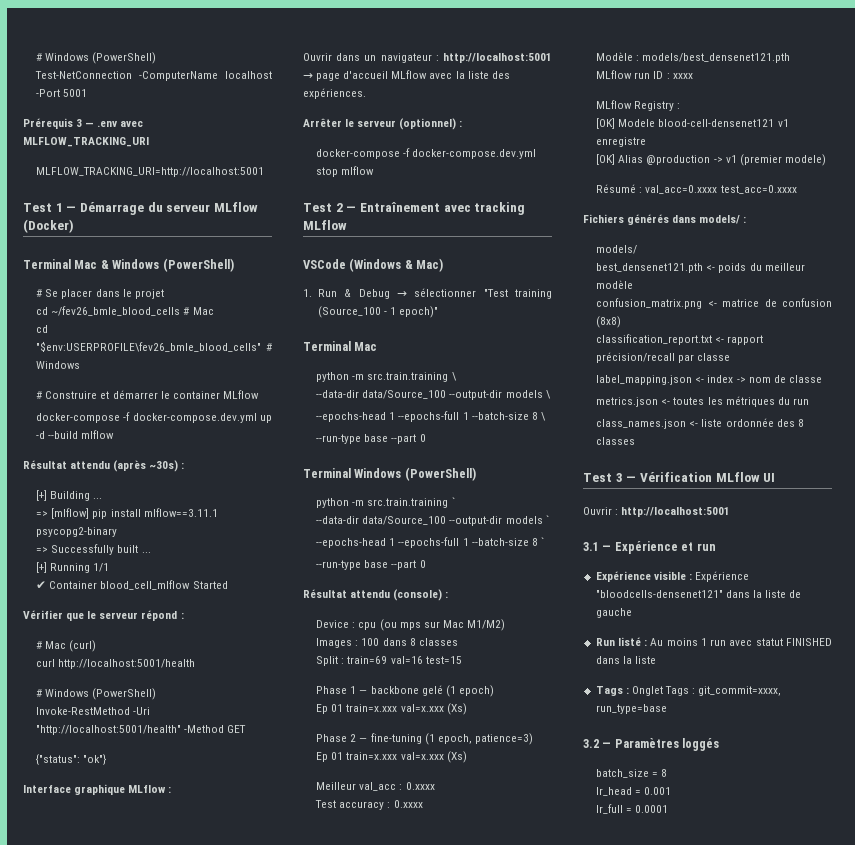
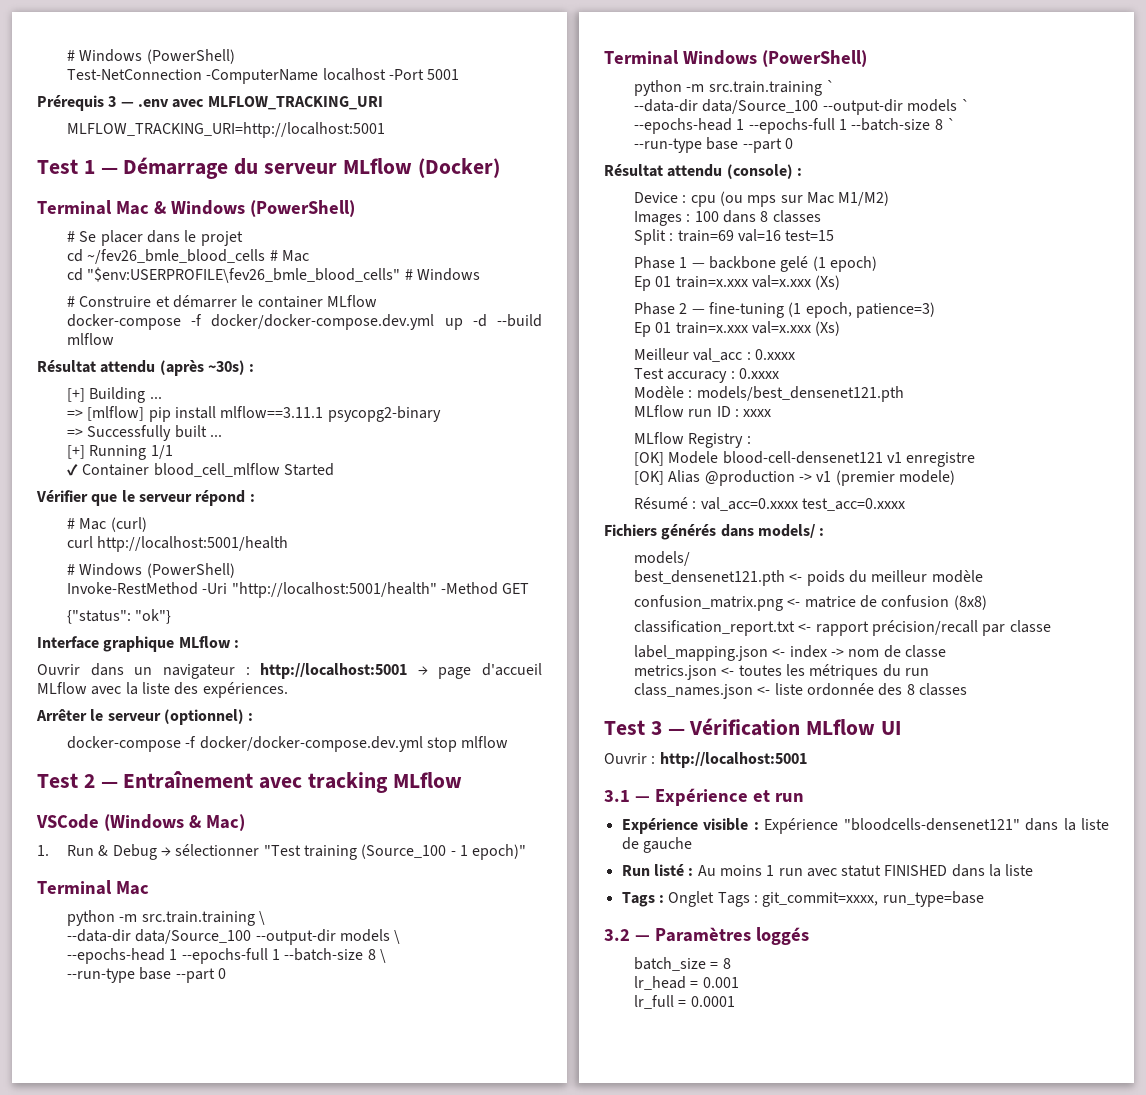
[132,413,257,423] docker-compose.dev.yml -> [211,314,435,330] docker/docker-compose.dev.yml
[412,149,537,159] docker-compose.dev.yml -> [199,736,423,752] docker/docker-compose.dev.yml

